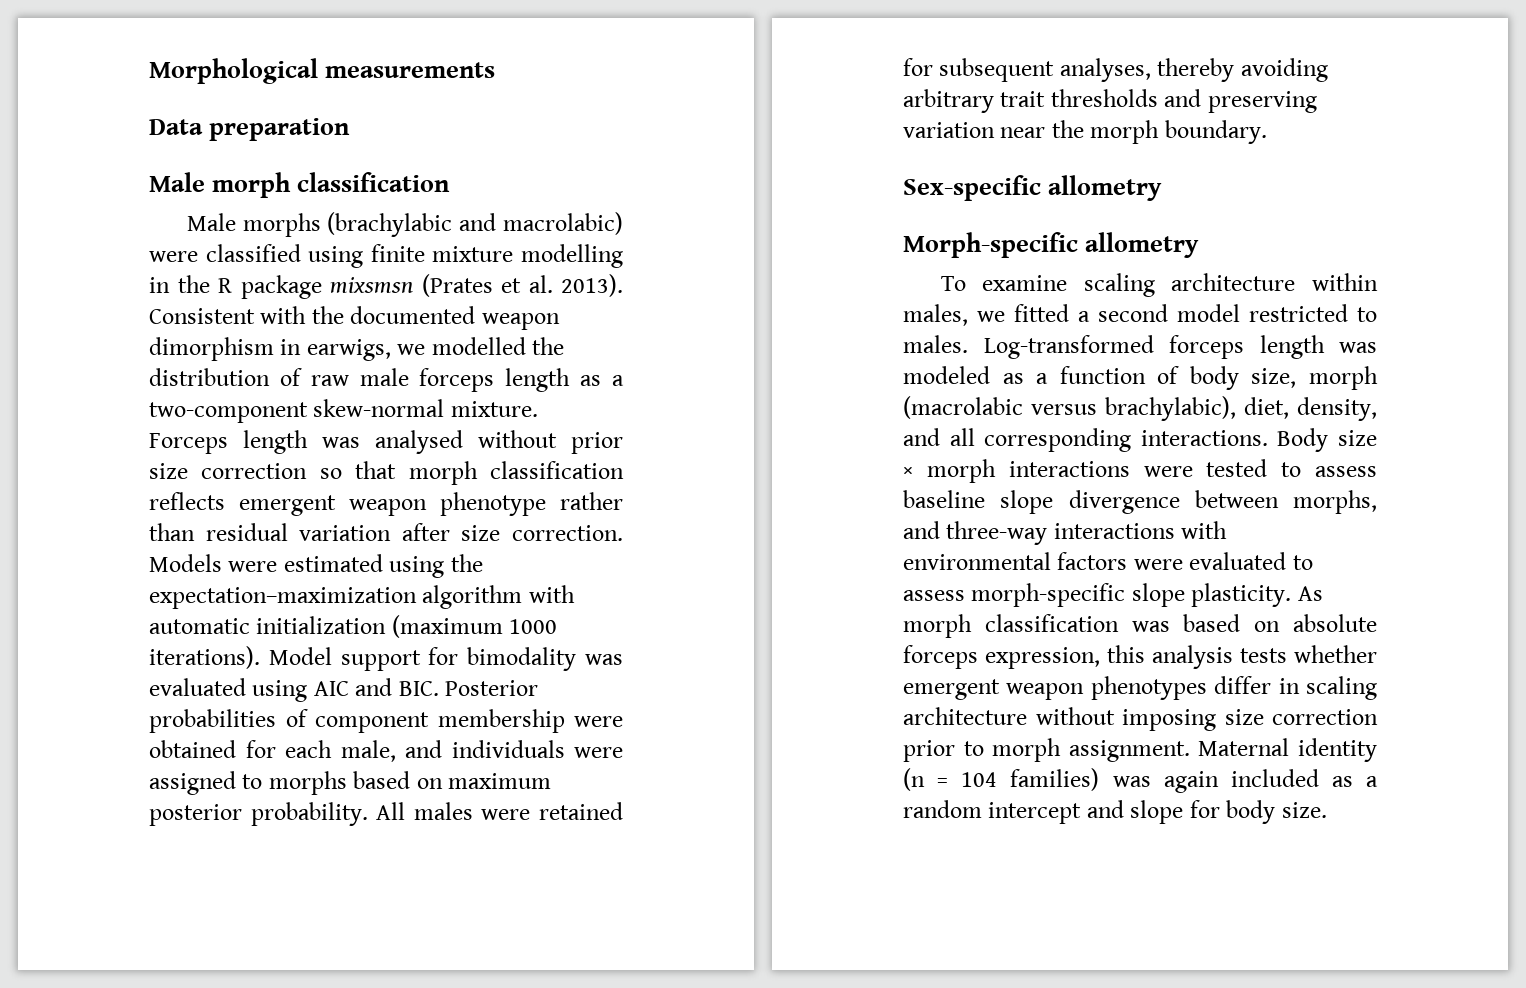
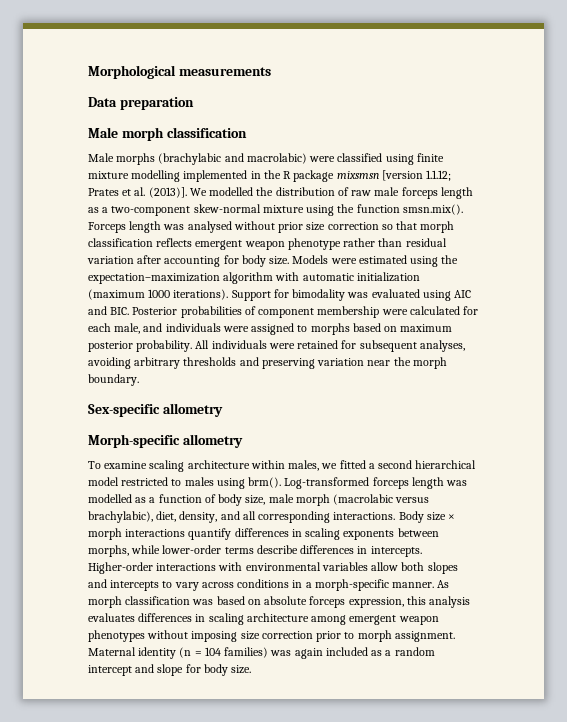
(623, 256) none -> [183,170,248,182] implemented
[421,274,623,297] [149,306,560,330] [149,337,426,361] (Prates et al. 2013). Consistent with the documented weapon dimorphism in earwigs, we -> [381,170,452,181] [88,187,207,198] [version 1.1.12; Prates et al. (2013)]. We
[450,401,538,417] mixture. -> [262,204,463,216] mixture using the function smsn.mix().
[461,525,623,541] size correction. -> [164,255,290,267] accounting for body size.
[268,647,421,671] Model support -> [231,290,271,301] Support
[149,740,236,758] obtained -> [409,306,460,315] calculated
[413,802,473,820] males -> [211,340,267,349] individuals
[1157,58,1235,82] thereby -> (465, 346) none
[1000,91,1046,107] trait -> (181, 363) none
(1168, 313) none -> [415,460,477,469] hierarchical
[903,335,968,353] males. -> [184,477,282,489] males using brm().
[903,366,990,384] modeled -> [88,494,132,503] modelled
(1297, 378) none -> [268,494,294,503] male
[1143,459,1377,477] [903,490,1377,514] [903,521,1228,545] [903,552,1313,570] [903,583,1292,607] were tested to assess baseline slope divergence between morphs, and three-way interactions with environmental factors were evaluated to assess morph-specific slope plasticity. -> [188,528,439,540] [88,545,422,557] [88,562,458,574] [88,579,435,591] quantify differences in scaling exponents between morphs, while lower-order terms describe differences in intercepts. Higher-order interactions with environmental variables allow both slopes and intercepts to vary across conditions in a morph-specific manner.
[1240,645,1377,663] [903,676,1377,700] [903,707,1027,725] tests whether emergent weapon phenotypes differ in scaling architecture -> [88,613,439,625] [88,630,145,642] evaluates differences in scaling architecture among emergent weapon phenotypes

